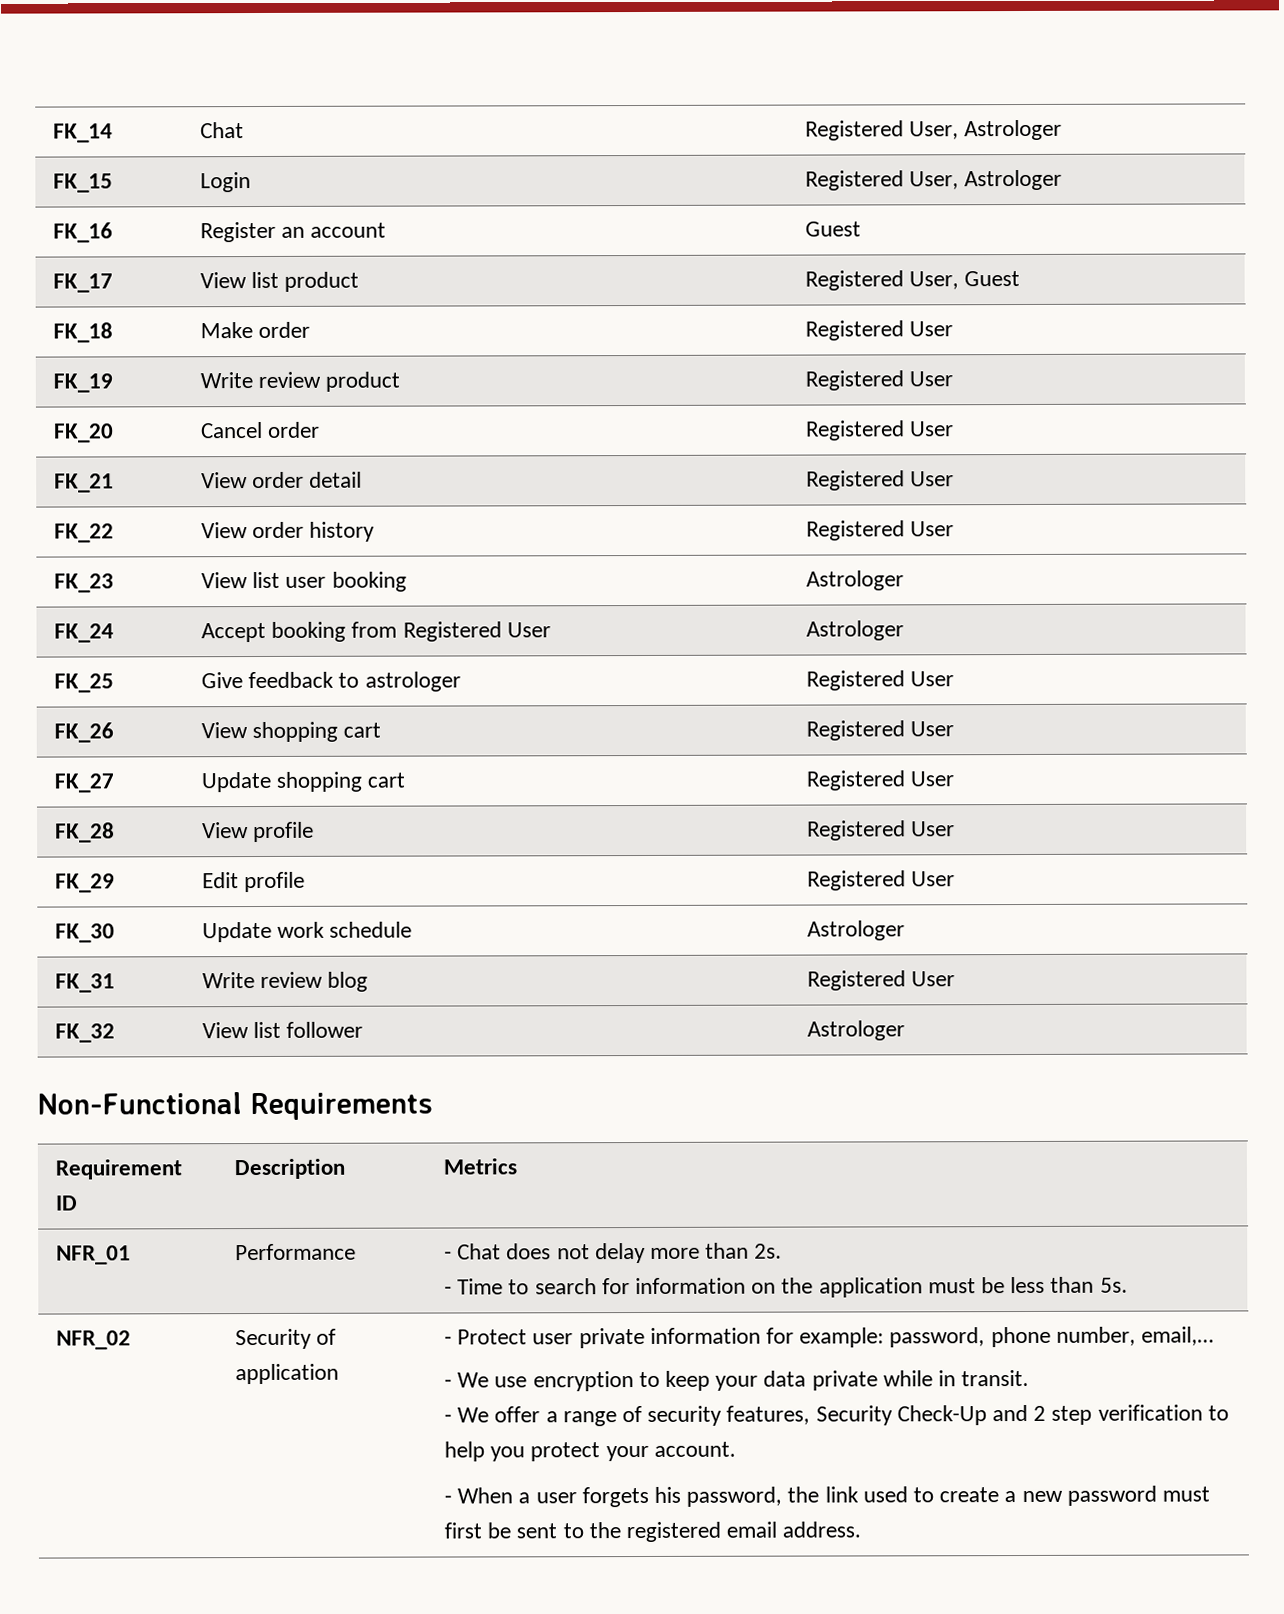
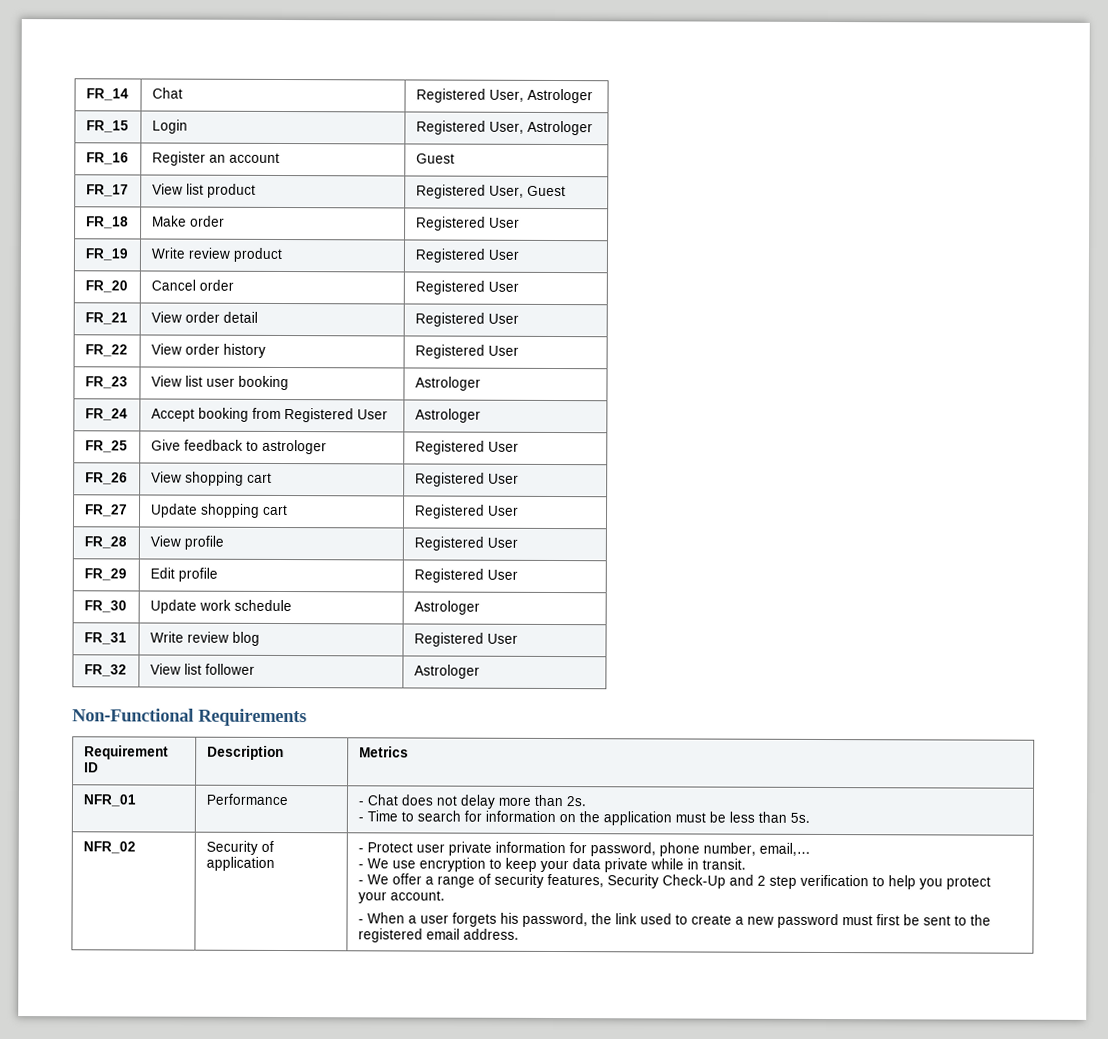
[52,123,113,143] FK_14 -> [85,88,129,101] FR_14
[52,173,113,193] FK_15 -> [85,120,129,133] FR_15
[52,222,113,243] FK_16 -> [85,152,129,165] FR_16
[52,273,113,293] FK_17 -> [85,184,129,197] FR_17
[52,322,113,343] FK_18 -> [85,216,129,229] FR_18
[52,373,113,393] FK_19 -> [84,248,128,261] FR_19
[52,423,114,443] FK_20 -> [84,280,128,293] FR_20
[53,473,114,493] FK_21 -> [84,312,128,325] FR_21
[53,523,114,543] FK_22 -> [84,344,128,357] FR_22
[53,573,114,593] FK_23 -> [84,376,128,389] FR_23
[53,623,114,643] FK_24 -> [84,408,128,421] FR_24
[53,673,114,693] FK_25 -> [84,440,128,453] FR_25
[53,722,114,743] FK_26 -> [84,472,128,485] FR_26
[53,773,114,793] FK_27 -> [84,504,128,517] FR_27
[54,822,115,843] FK_28 -> [83,536,127,549] FR_28
[54,873,115,893] FK_29 -> [83,568,127,581] FR_29
[54,923,115,943] FK_30 -> [83,600,127,613] FR_30
[54,973,115,993] FK_31 -> [83,632,127,645] FR_31
[54,1023,115,1043] FK_32 -> [83,664,127,677] FR_32
[799,1327,885,1348] example: -> (587, 848) none

